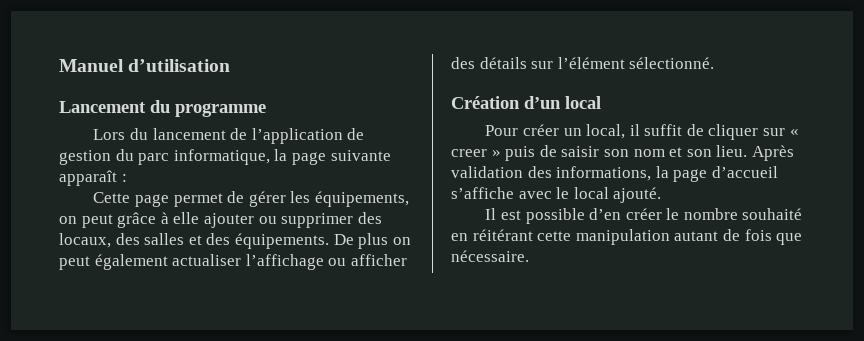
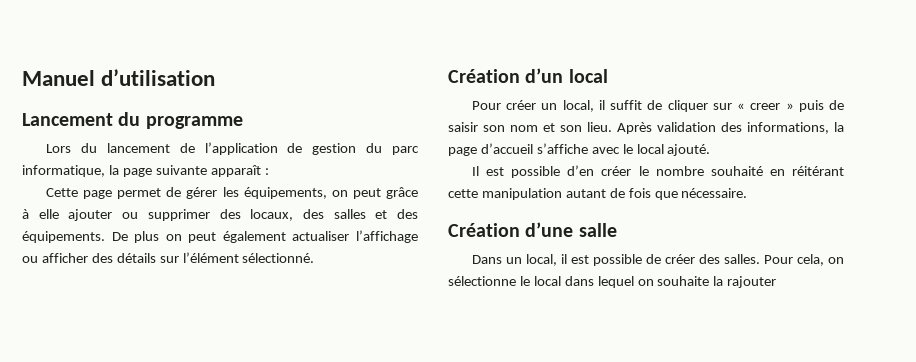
(529, 256) none -> [448,222,617,237] [472,254,844,266] [448,276,777,288] // Création d’une salle // Dans un local, il est possible de créer des salles. Pour cela, on sélectionne le local dans lequel on souhaite la rajouter

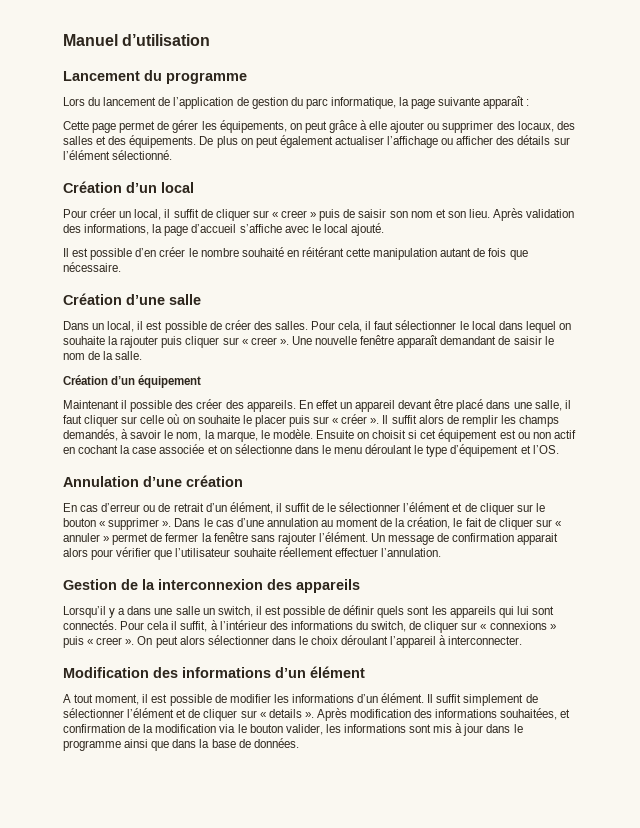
[828,257,844,264] [448,276,516,286] on sélectionne -> [365,320,457,330] il faut sélectionner
(777, 282) none -> [161,335,554,348] [63,351,143,360] [63,375,202,388] [63,399,571,412] [63,414,560,427] [63,429,576,442] [63,444,559,457] [63,475,243,487] [63,502,545,515] [63,517,561,530] [63,532,559,545] [63,547,441,560] [63,579,360,593] [63,605,554,618] [63,620,556,633] [63,635,523,648] [63,666,365,678] [63,693,538,706] [63,708,571,721] [63,723,523,736] [63,738,299,751] puis cliquer sur « creer ». Une nouvelle fenêtre apparaît demandant de saisir le nom de la salle. // Création d’un équipement // Maintenant il possible des créer des appareils. En effet un appareil devant être placé dans une salle, il faut cliquer sur celle où on souhaite le placer puis sur « créer ». Il suffit alors de remplir les champs demandés, à savoir le nom, la marque, le modèle. Ensuite on choisit si cet équipement est ou non actif en cochant la case associée et on sélectionne dans le menu déroulant le type d’équipement et l’OS. // Annulation d’une création // En cas d’erreur ou de retrait d’un élément, il suffit de le sélectionner l’élément et de cliquer sur le bouton « supprimer ». Dans le cas d’une annulation au moment de la création, le fait de cliquer sur « annuler » permet de fermer la fenêtre sans rajouter l’élément. Un message de confirmation apparait alors pour vérifier que l’utilisateur souhaite réellement effectuer l’annulation. // Gestion de la interconnexion des appareils // Lorsqu’il y a dans une salle un switch, il est possible de définir quels sont les appareils qui lui sont connectés. Pour cela il suffit, à l’intérieur des informations du switch, de cliquer sur « connexions » puis « creer ». On peut alors sélectionner dans le choix déroulant l’appareil à interconnecter. // Modification des informations d’un élément // A tout moment, il est possible de modifier les informations d’un élément. Il suffit simplement de sélectionner l’élément et de cliquer sur « details ». Après modification des informations souhaitées, et confirmation de la modification via le bouton valider, les informations sont mis à jour dans le programme ainsi que dans la base de données.

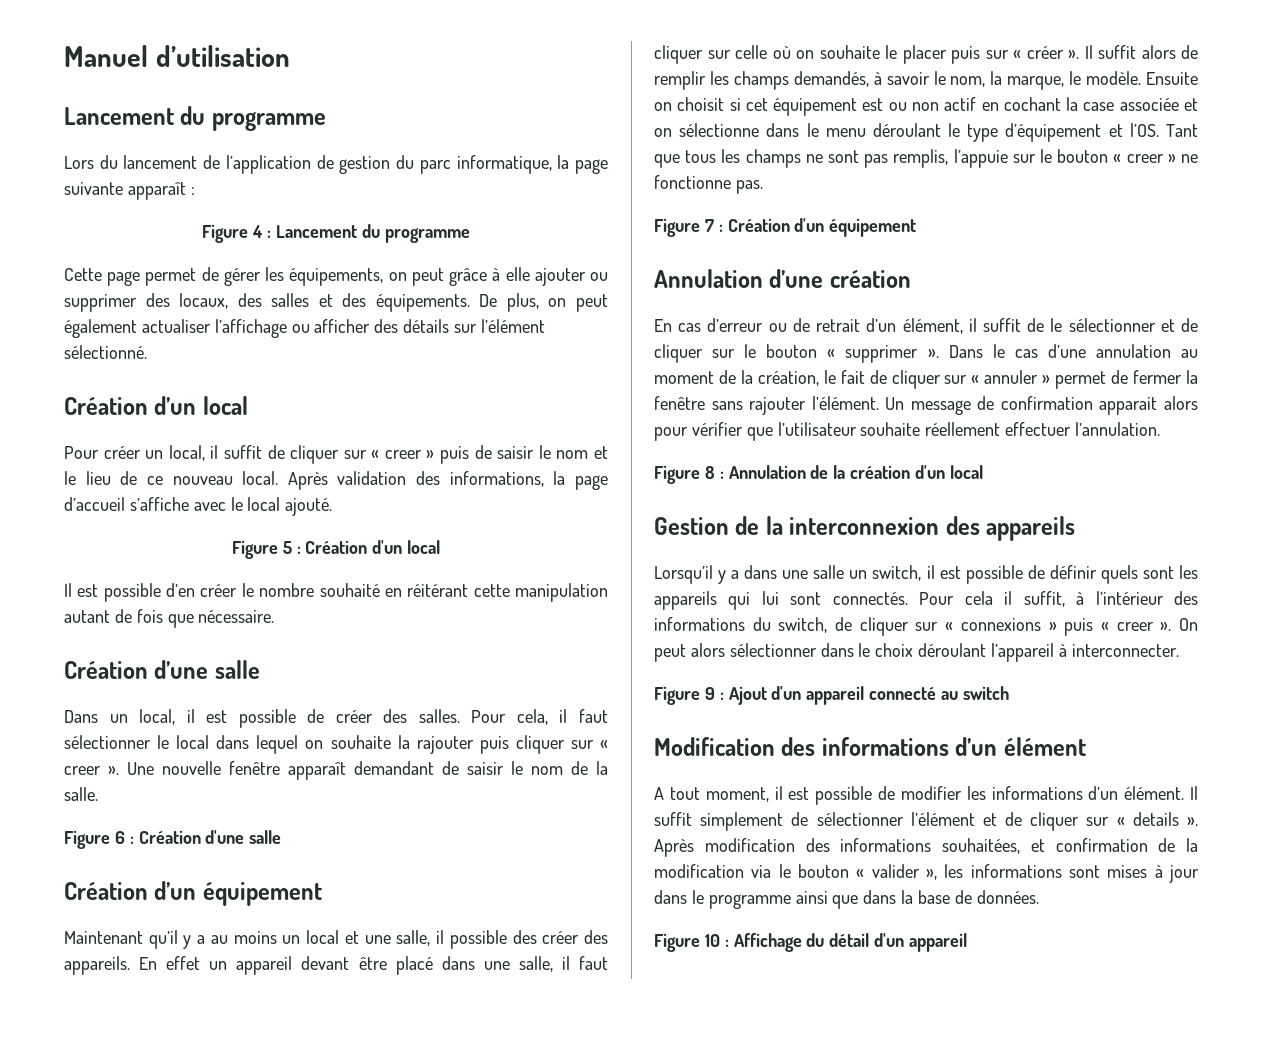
(530, 102) none -> [202,224,470,243] // Figure 4 : Lancement du programme
[216,136,238,148] plus -> [506,293,539,312] plus,
[389,211,408,218] son -> [538,445,551,459] le
[447,209,490,218] son lieu. -> [64,471,279,485] le lieu de ce nouveau local.
(384, 229) none -> [231,540,441,559] // Figure 5 : Création d'un local
[63,375,202,388] [63,400,119,409] Création d’un équipement // Maintenant -> [64,830,282,849] [64,881,322,906] [64,930,431,949] Figure 6 : Création d'une salle // Création d’un équipement // Maintenant qu’il y a au moins un local et une salle,
(559, 449) none -> [1166,124,1199,137] [654,149,1198,168] [654,175,763,194] [654,218,917,237] Tant que tous les champs ne sont pas remplis, l’appuie sur le bouton « creer » ne fonctionne pas. // Figure 7 : Création d'un équipement
[403,502,451,512] l’élément -> (1156, 325) none
(441, 552) none -> [654,465,983,484] // Figure 8 : Annulation de la création d'un local
(523, 640) none -> [654,686,1009,705] // Figure 9 : Ajout d'un appareil connecté au switch
[285,724,323,735] valider, -> [856,864,937,880] « valider »,
[433,724,453,733] mis -> [1107,865,1148,878] mises
(299, 743) none -> [654,933,968,952] // Figure 10 : Affichage du détail d'un appareil

